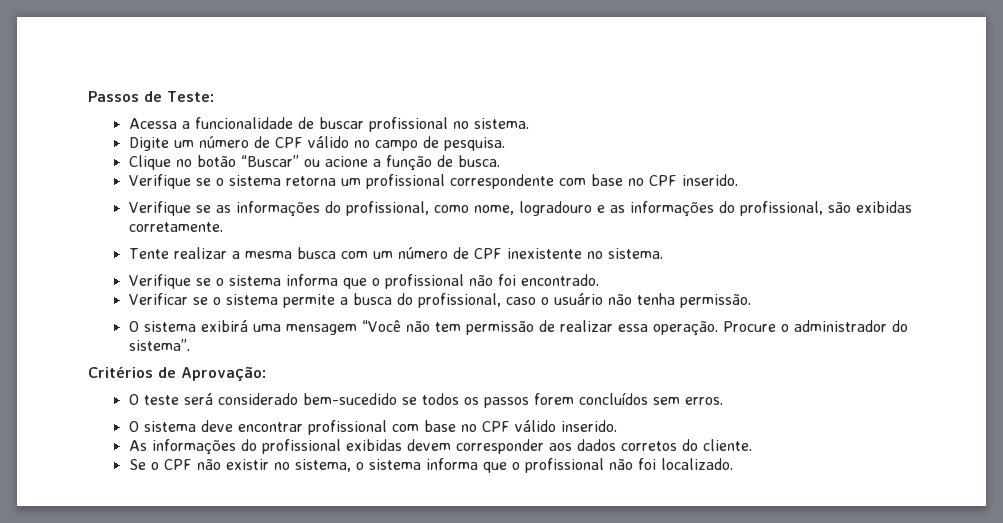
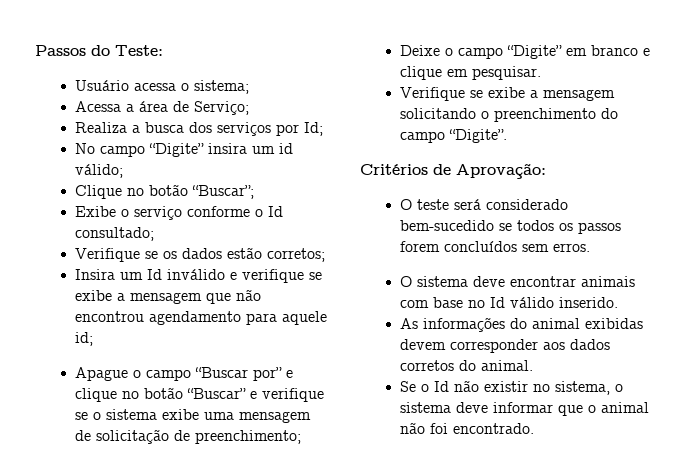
[144,91,162,102] de -> [91,45,110,56] do
[128,117,529,132] [128,136,505,151] [128,155,500,171] [128,174,738,189] [128,201,912,217] [128,222,223,232] [128,247,663,259] [128,274,599,289] [128,293,751,308] [128,320,908,336] [128,339,190,351] Acessa a funcionalidade de buscar profissional no sistema. // Digite um número de CPF válido no campo de pesquisa. // Clique no botão “Buscar” ou acione a função de busca. // Verifique se o sistema retorna um profissional correspondente com base no CPF inserido. // Verifique se as informações do profissional, como nome, logradouro e as informações do profissional, são exibidas corretamente. // Tente realizar a mesma busca com um número de CPF inexistente no sistema. // Verifique se o sistema informa que o profissional não foi encontrado. // Verificar se o sistema permite a busca do profissional, caso o usuário não tenha permissão. // O sistema exibirá uma mensagem “Você não tem permissão de realizar essa operação. Procure o administrador do sistema”. -> [75,80,250,94] [75,101,250,115] [75,122,324,136] [75,143,294,157] [75,164,124,178] [75,184,255,199] [75,206,284,220] [75,227,155,241] [75,247,326,262] [75,269,323,283] [75,289,262,304] [75,311,328,325] [75,332,94,346] [75,367,294,381] [75,387,325,402] [75,409,312,423] [75,429,302,444] [400,45,651,59] [400,66,542,80] [400,87,616,101] [400,108,619,122] [400,129,508,143] Usuário acessa o sistema; // Acessa a área de Serviço; // Realiza a busca dos serviços por Id; // No campo “Digite” insira um id válido; // Clique no botão “Buscar”; // Exibe o serviço conforme o Id consultado; // Verifique se os dados estão corretos; // Insira um Id inválido e verifique se exibe a mensagem que não encontrou agendamento para aquele id; // Apague o campo “Buscar por” e clique no botão “Buscar” e verifique se o sistema exibe uma mensagem de solicitação de preenchimento; // Deixe o campo “Digite” em branco e clique em pesquisar. // Verifique se exibe a mensagem solicitando o preenchimento do campo “Digite”.
[307,420,510,435] profissional com base no CPF -> [581,276,636,287] [400,297,506,308] animais com base no Id
[261,439,341,454] profissional -> [532,318,581,329] animal
[702,439,752,451] cliente. -> [481,360,534,371] animal.
[163,459,192,470] CPF -> [434,381,450,392] Id
[425,458,733,473] informa que o profissional não foi localizado. -> [456,402,650,416] [400,422,535,434] deve informar que o animal não foi encontrado.

